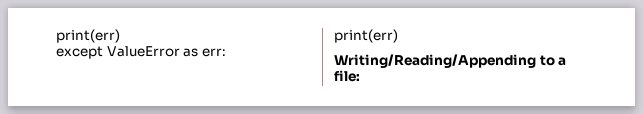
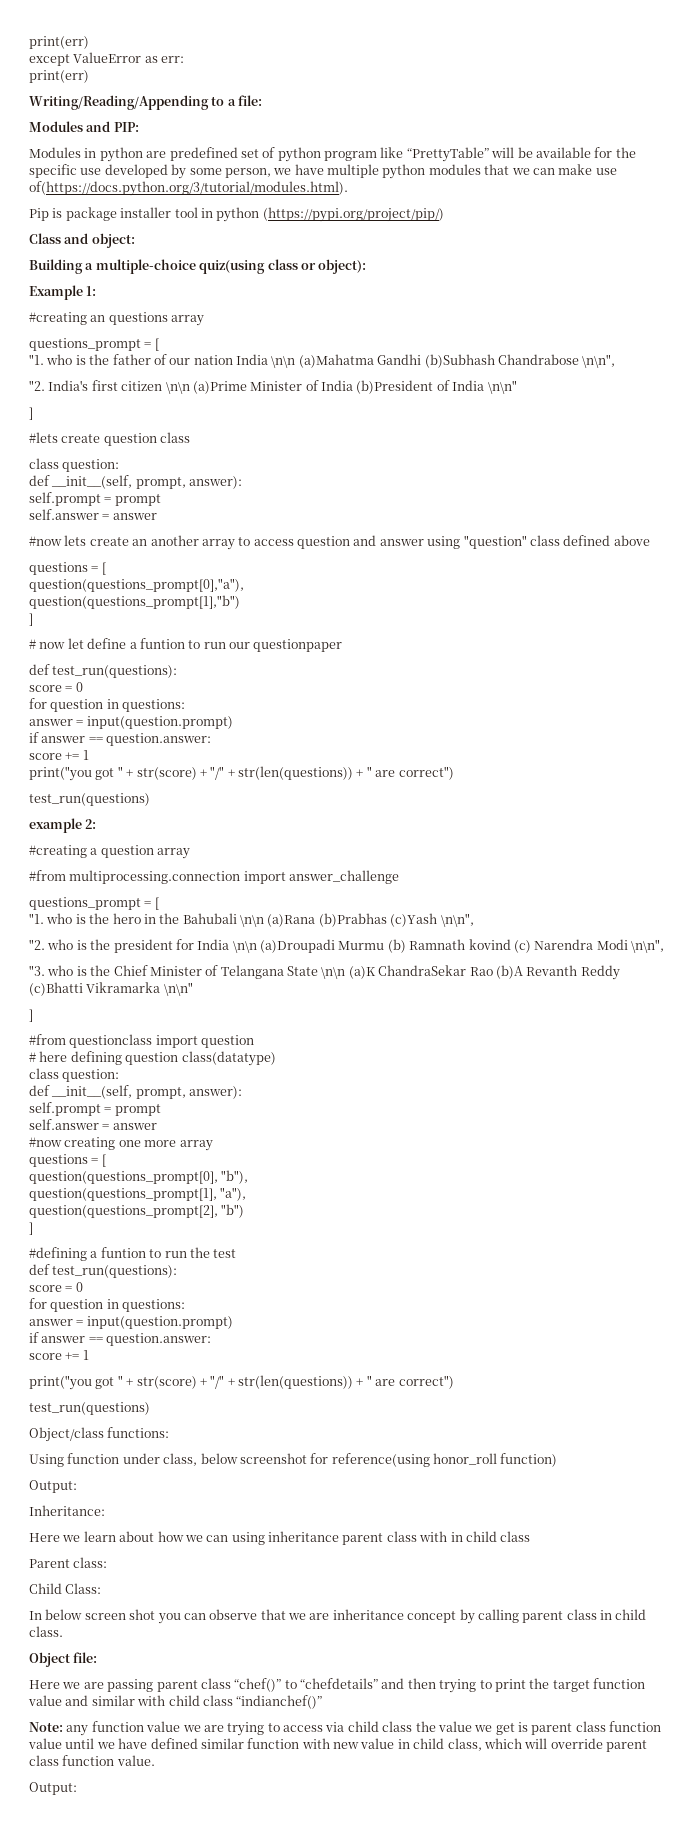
(360, 76) none -> [29,121,139,132] [29,147,636,162] [29,164,617,179] [29,181,348,196] [29,207,444,222] [29,233,135,248] [29,259,367,274] [29,285,97,300] [29,312,205,326] [29,338,159,351] [29,354,616,368] [29,380,517,394] [29,407,33,420] [29,432,191,446] [29,458,120,472] [29,475,243,489] [29,492,161,506] [29,509,157,520] [29,535,650,550] [29,562,106,575] [29,578,244,592] [29,595,240,609] [29,613,33,626] [29,638,343,652] [29,664,178,678] [29,682,83,692] [29,698,186,712] [29,716,233,729] [29,732,212,746] [29,750,89,760] [29,766,454,781] [29,793,150,806] [29,818,97,833] [29,845,191,859] [29,870,400,884] [29,897,159,910] [29,913,474,927] [29,939,664,953] [29,965,620,980] [29,982,193,996] [29,1009,33,1022] [29,1034,255,1048] [29,1051,276,1066] [29,1068,120,1082] [29,1085,243,1099] [29,1102,161,1116] [29,1119,157,1130] [29,1137,213,1151] [29,1154,106,1167] [29,1170,249,1184] [29,1187,247,1201] [29,1204,245,1218] [29,1222,33,1235] [29,1247,237,1261] [29,1264,178,1278] [29,1282,83,1292] [29,1298,186,1312] [29,1316,233,1329] [29,1332,212,1346] [29,1350,89,1360] [29,1375,454,1390] [29,1402,150,1415] [29,1427,170,1442] [29,1453,558,1467] [29,1480,77,1493] [29,1505,105,1516] [29,1531,531,1545] [29,1557,108,1568] [29,1583,102,1594] [29,1609,647,1624] [29,1626,63,1637] [29,1652,98,1667] [29,1678,645,1693] [28,1695,323,1709] [29,1721,662,1736] [28,1738,647,1752] [29,1755,155,1766] [29,1782,77,1795] // Modules and PIP: // Modules in python are predefined set of python program like “PrettyTable” will be available for the specific use developed by some person, we have multiple python modules that we can make use of(https://docs.python.org/3/tutorial/modules.html). // Pip is package installer tool in python (https://pypi.org/project/pip/) // Class and object: // Building a multiple-choice quiz(using class or object): // Example 1: // #creating an questions array // questions_prompt = [ // "1. who is the father of our nation India \n\n (a)Mahatma Gandhi (b)Subhash Chandrabose \n\n", // "2. India's first citizen \n\n (a)Prime Minister of India (b)President of India \n\n" // ] // #lets create question class // class question: // def __init__(self, prompt, answer): // self.prompt = prompt // self.answer = answer // #now lets create an another array to access question and answer using "question" class defined above // questions = [ // question(questions_prompt[0],"a"), // question(questions_prompt[1],"b") // ] // # now let define a funtion to run our questionpaper // def test_run(questions): // score = 0 // for question in questions: // answer = input(question.prompt) // if answer == question.answer: // score += 1 // print("you got " + str(score) + "/" + str(len(questions)) + " are correct") // test_run(questions) // example 2: // #creating a question array // #from multiprocessing.connection import answer_challenge // questions_prompt = [ // "1. who is the hero in the Bahubali \n\n (a)Rana (b)Prabhas (c)Yash \n\n", // "2. who is the president for India \n\n (a)Droupadi Murmu (b) Ramnath kovind (c) Narendra Modi \n\n", // "3. who is the Chief Minister of Telangana State \n\n (a)K ChandraSekar Rao (b)A Revanth Reddy (c)Bhatti Vikramarka \n\n" // ] // #from questionclass import question // # here defining question class(datatype) // class question: // def __init__(self, prompt, answer): // self.prompt = prompt // self.answer = answer // #now creating one more array // questions = [ // question(questions_prompt[0], "b"), // question(questions_prompt[1], "a"), // question(questions_prompt[2], "b") // ] // #defining a funtion to run the test // def test_run(questions): // score = 0 // for question in questions: // answer = input(question.prompt) // if answer == question.answer: // score += 1 // print("you got " + str(score) + "/" + str(len(questions)) + " are correct") // test_run(questions) // Object/class functions: // Using function under class, below screenshot for reference(using honor_roll function) // Output: // Inheritance: // Here we learn about how we can using inheritance parent class with in child class // Parent class: // Child Class: // In below screen shot you can observe that we are inheritance concept by calling parent class in child class. // Object file: // Here we are passing parent class “chef()” to “chefdetails” and then trying to print the target function value and similar with child class “indianchef()” // Note: any function value we are trying to access via child class the value we get is parent class function value until we have defined similar function with new value in child class, which will override parent class function value. // Output:

